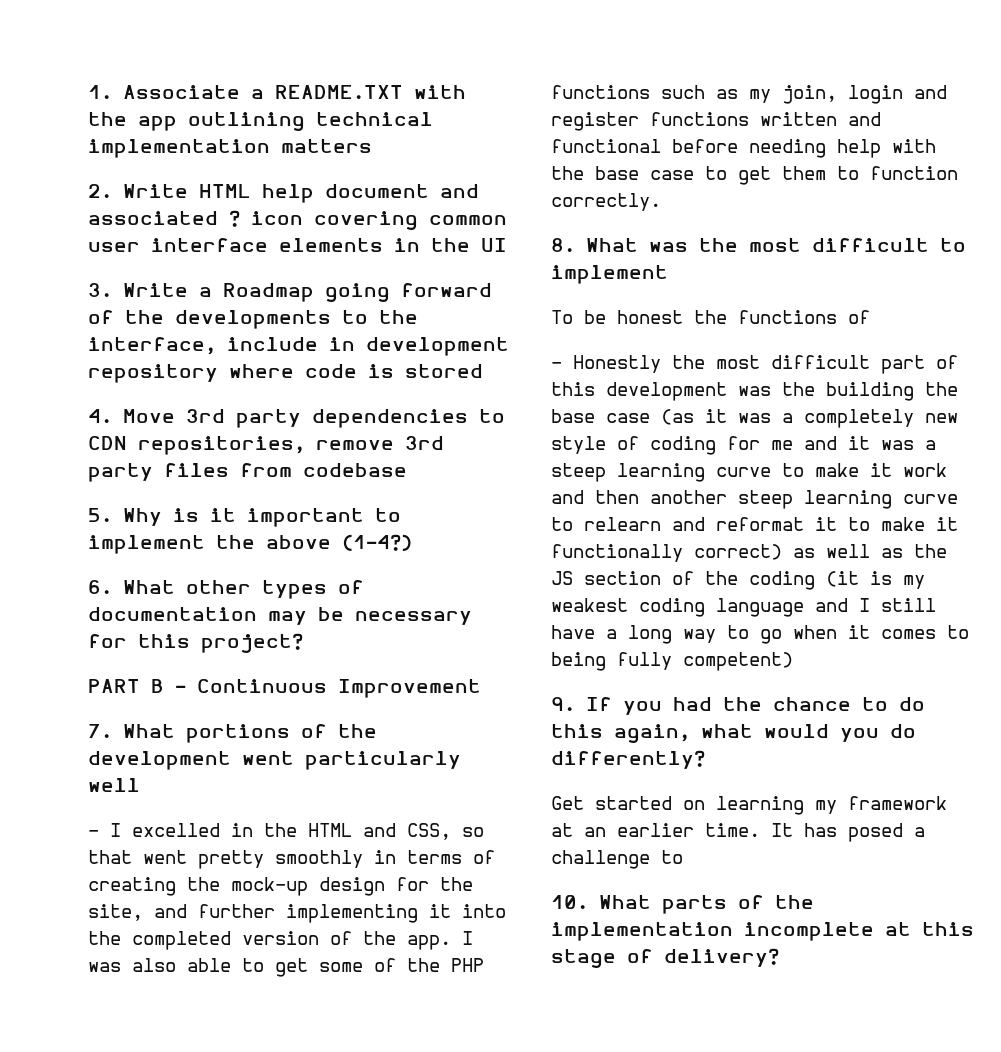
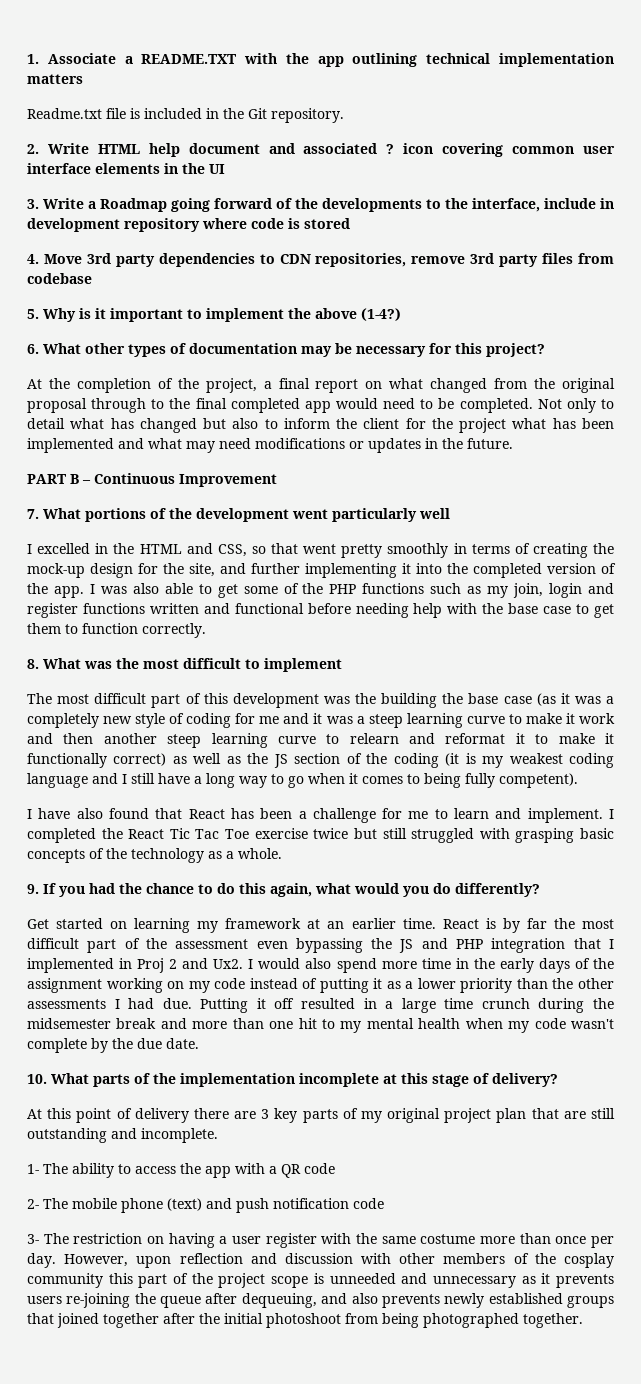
(372, 146) none -> [27,108,344,123] // Readme.txt file is included in the Git repository.
(303, 643) none -> [27,378,616,393] [27,398,614,413] [27,418,614,433] [27,438,513,453] // At the completion of the project, a final report on what changed from the original proposal through to the final completed app would need to be completed. Not only to detail what has changed but also to inform the client for the project what has been implemented and what may need modifications or updates in the future.
[88,830,99,837] - -> (450, 513) none
[551,310,870,324] [551,355,705,373] To be honest the functions of // - Honestly the -> [27,693,52,704] The
[683,652,793,671] competent) -> [499,773,578,788] [27,808,614,823] [27,828,615,843] [27,848,282,863] competent). // I have also found that React has been a challenge for me to learn and implement. I completed the React Tic Tac Toe exercise twice but still struggled with grasping basic concepts of the technology as a whole.
[771,823,925,842] [551,850,683,869] It has posed a challenge to -> [442,918,614,933] [27,938,614,953] [27,958,614,973] [27,978,615,993] [27,998,614,1013] [27,1018,615,1033] [27,1038,199,1053] React is by far the most difficult part of the assessment even bypassing the JS and PHP integration that I implemented in Proj 2 and Ux2. I would also spend more time in the early days of the assignment working on my code instead of putting it as a lower priority than the other assessments I had due. Putting it off resulted in a large time crunch during the midsemester break and more than one hit to my mental health when my code wasn't complete by the due date.
(779, 957) none -> [27,1108,615,1123] [27,1128,218,1143] [27,1163,335,1178] [27,1198,384,1213] [27,1233,614,1248] [27,1253,614,1268] [27,1273,614,1288] [27,1293,615,1308] [27,1313,583,1328] // At this point of delivery there are 3 key parts of my original project plan that are still outstanding and incomplete. // 1- The ability to access the app with a QR code // 2- The mobile phone (text) and push notification code // 3- The restriction on having a user register with the same costume more than once per day. However, upon reflection and discussion with other members of the cosplay community this part of the project scope is unneeded and unnecessary as it prevents users re-joining the queue after dequeuing, and also prevents newly established groups that joined together after the initial photoshoot from being photographed together.

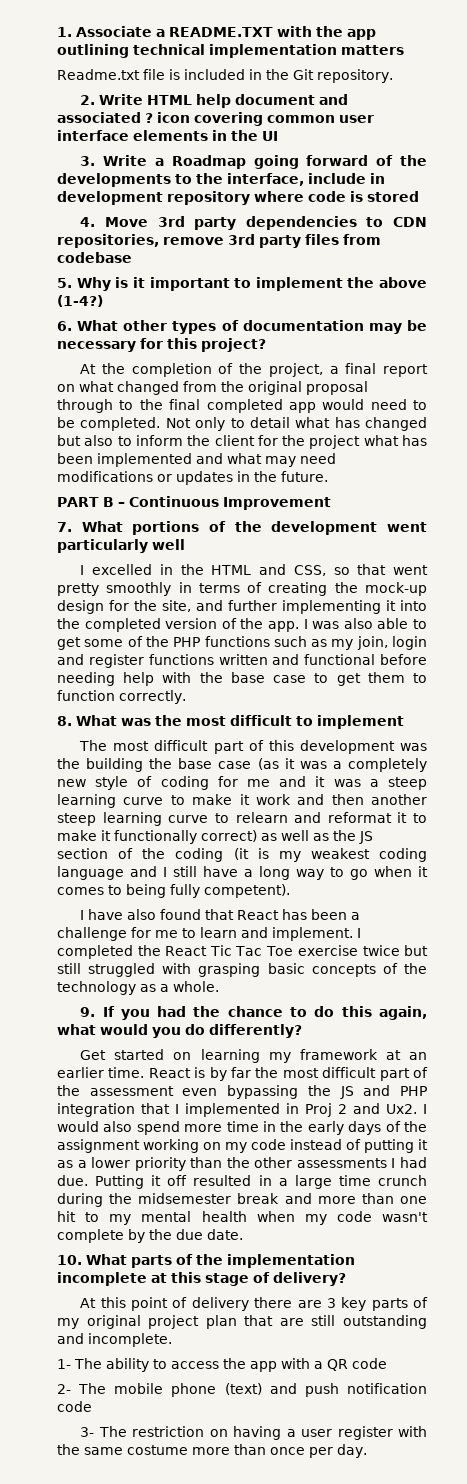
[64,1253,614,1268] [27,1273,614,1288] [27,1293,615,1308] [27,1313,583,1328] However, upon reflection and discussion with other members of the cosplay community this part of the project scope is unneeded and unnecessary as it prevents users re-joining the queue after dequeuing, and also prevents newly established groups that joined together after the initial photoshoot from being photographed together. -> (367, 1451) none

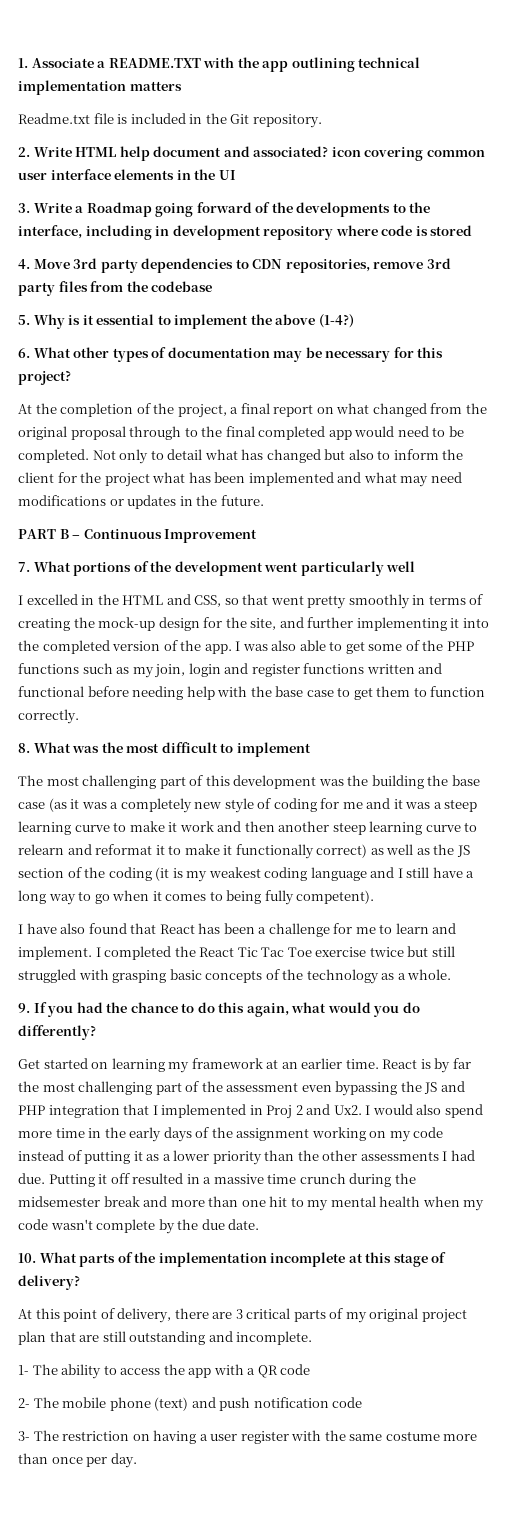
[57,112,153,123] associated ? -> [253,146,329,157] associated?
[308,173,366,184] include -> [85,225,152,240] including
(381, 239) none -> [126,281,148,292] the
[149,277,230,291] important -> [96,314,155,325] essential
[154,740,209,751] difficult -> [82,775,157,789] challenging
[322,1067,377,1078] difficult -> [78,1081,153,1095] challenging
[294,1175,332,1189] large -> [213,1174,264,1184] massive
[191,1297,249,1311] delivery -> [117,1308,172,1323] delivery,
[341,1297,367,1311] key -> [246,1308,291,1319] critical

